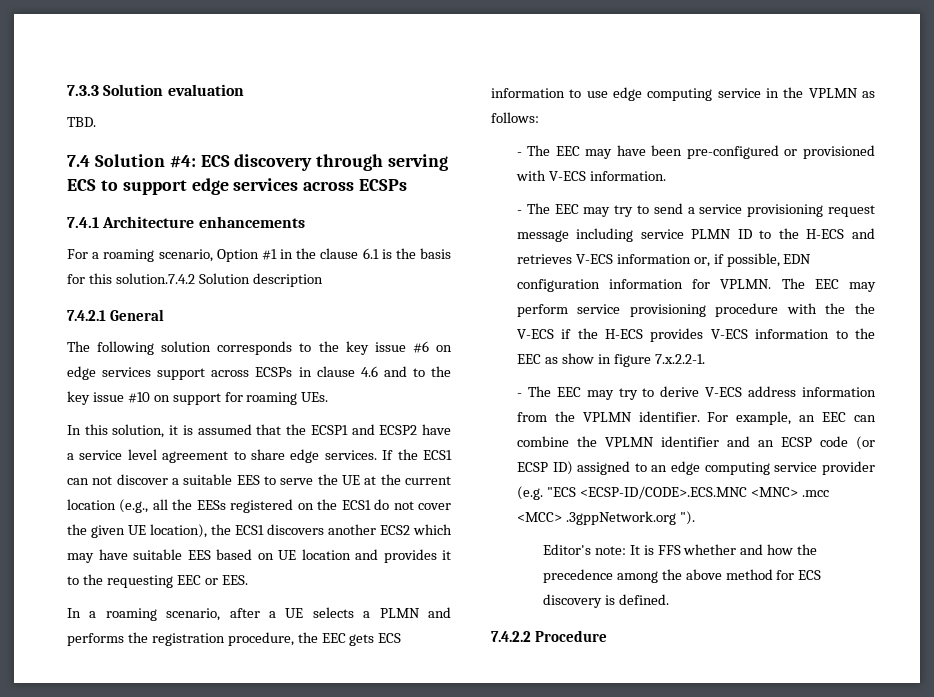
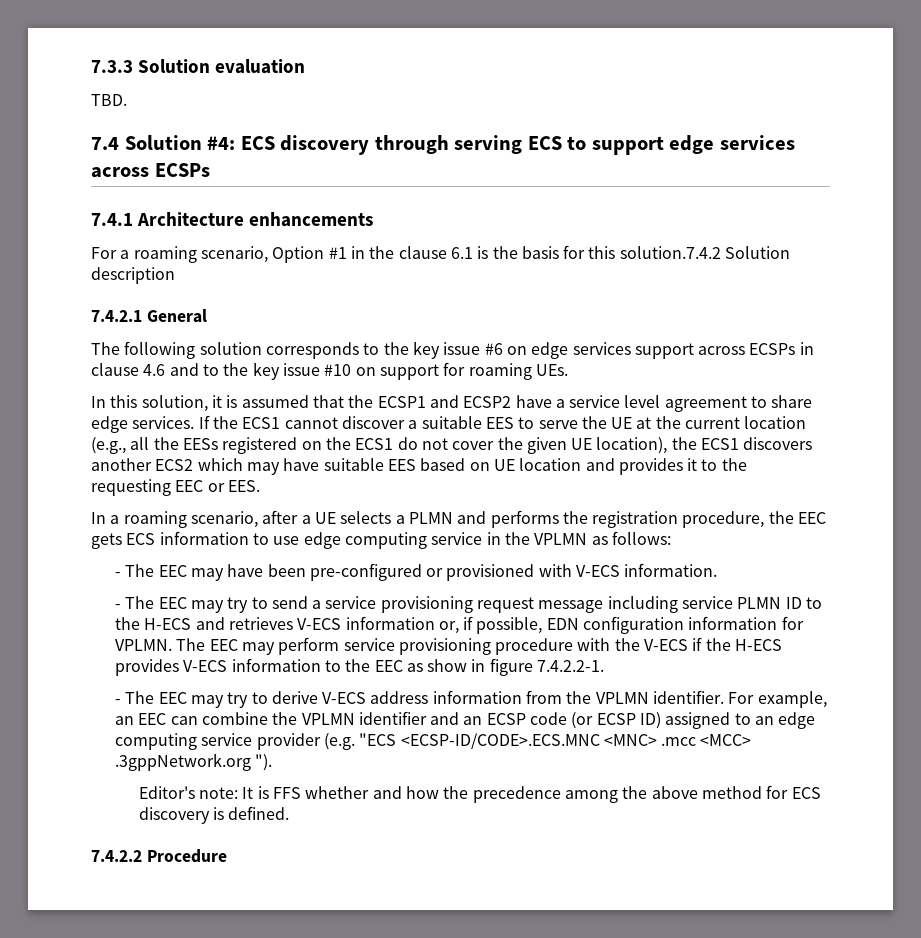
[67,476,113,485] can not -> [284,417,338,429] cannot
[855,303,875,314] the -> (640, 644) none
[654,354,705,364] 7.x.2.2-1. -> [537,660,605,672] 7.4.2.2-1.

